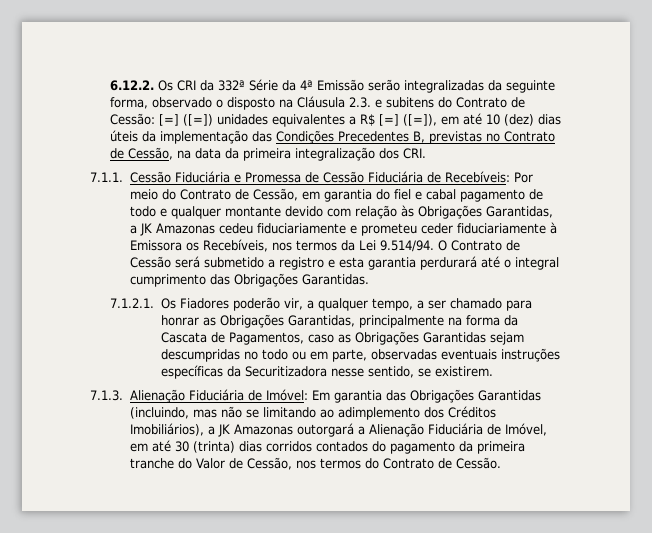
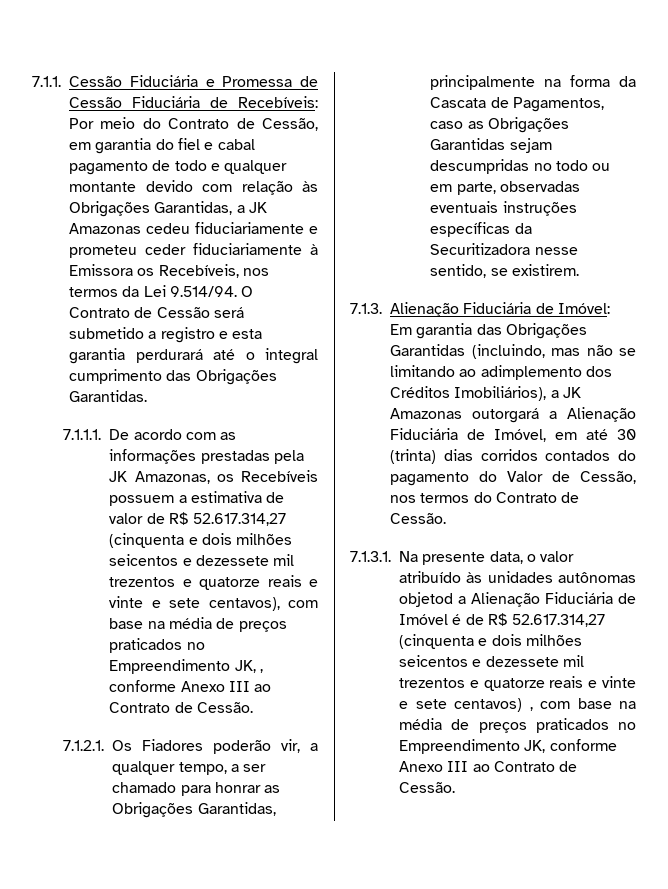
[110,79,556,93] [110,96,526,110] [110,113,562,127] [110,130,556,144] [110,147,427,161] 6.12.2. Os CRI da 332ª Série da 4ª Emissão serão integralizadas da seguinte forma, observado o disposto na Cláusula 2.3. e subitens do Contrato de Cessão: [=] ([=]) unidades equivalentes a R$ [=] ([=]), em até 10 (dez) dias úteis da implementação das Condições Precedentes B, previstas no Contrato de Cessão, na data da primeira integralização dos CRI. // -> (32, 81) none
(369, 279) none -> [63,429,237,440] [109,449,305,464] [109,470,318,484] [109,491,285,506] [109,512,287,526] [109,533,293,548] [109,554,295,566] [109,575,319,590] [109,596,318,611] [109,617,287,632] [109,638,205,653] [109,659,264,674] [109,680,272,692] [109,702,254,713] // 7.1.1.1. De acordo com as informações prestadas pela JK Amazonas, os Recebíveis possuem a estimativa de valor de R$ 52.617.314,27 (cinquenta e dois milhões seicentos e dezessete mil trezentos e quatorze reais e vinte e sete centavos), com base na média de preços praticados no Empreendimento JK, , conforme Anexo III ao Contrato de Cessão.
[458,441,525,454] [129,458,174,469] da primeira tranche -> (469, 479) none
(502, 463) none -> [350,551,575,565] [399,571,636,583] [399,592,636,607] [399,613,606,627] [399,634,582,649] [399,655,584,667] [399,676,636,691] [399,698,636,712] [399,718,636,733] [399,739,617,754] [399,761,578,772] [399,782,455,793] // 7.1.3.1. Na presente data, o valor atribuído às unidades autônomas objetod a Alienação Fiduciária de Imóvel é de R$ 52.617.314,27 (cinquenta e dois milhões seicentos e dezessete mil trezentos e quatorze reais e vinte e sete centavos) , com base na média de preços praticados no Empreendimento JK, conforme Anexo III ao Contrato de Cessão.

